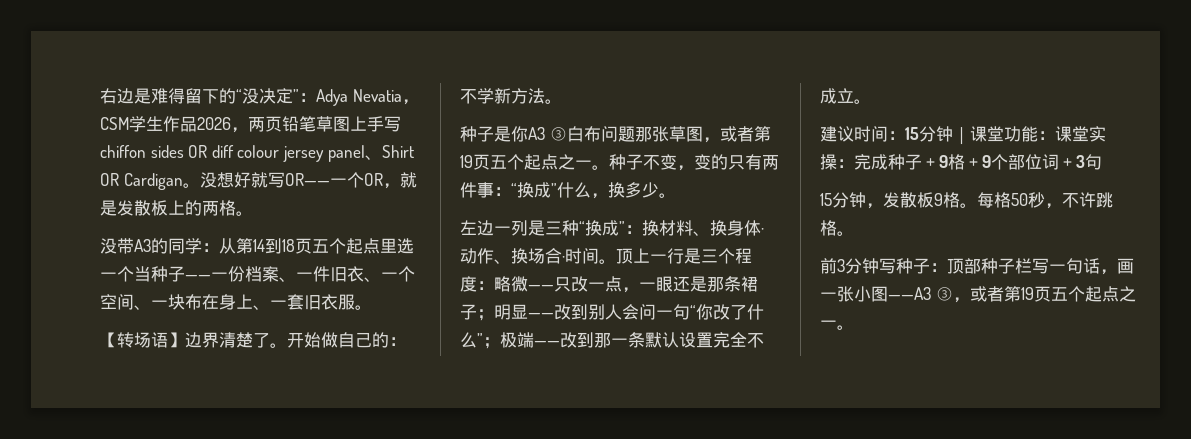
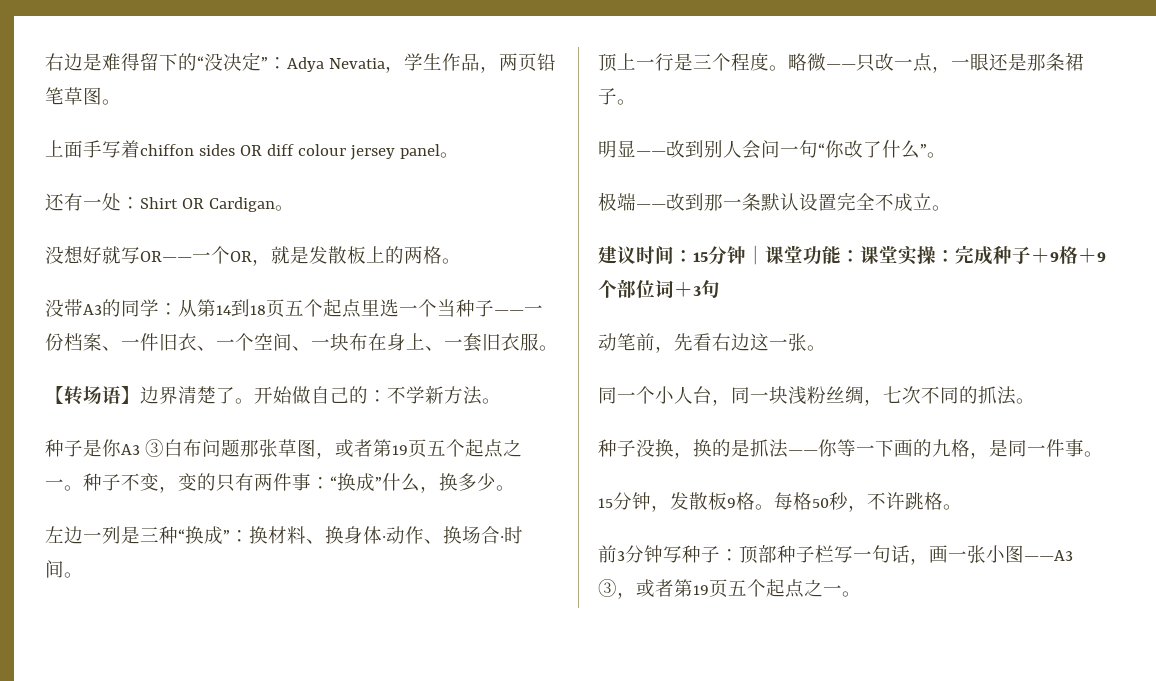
[100,117,129,130] CSM -> (404, 69) none
[197,117,231,130] 2026 -> (480, 62) none
[350,116,401,132] 上手写 -> [102,99,121,105] [45,140,140,158] 。 // 上面手写着
[364,155,382,160] 、 -> [439,152,459,158] [45,193,140,211] 。 // 还有一处：
(200, 185) none -> (294, 208) //
(616, 261) none -> (83, 575) //
[477,281,494,290] ： -> [769,65,788,71] 。
[477,309,494,321] ； -> [617,99,636,105] 。 //
[483,337,500,349] ； -> [927,152,946,158] 。 //
(1102, 162) none -> [598,333,826,353] [598,386,1035,406] [598,439,1103,459] // 动笔前，先看右边这一张。 // 同一个小人台，同一块浅粉丝绸，七次不同的抓法。 // 种子没换，换的是抓法——你等一下画的九格，是同一件事。

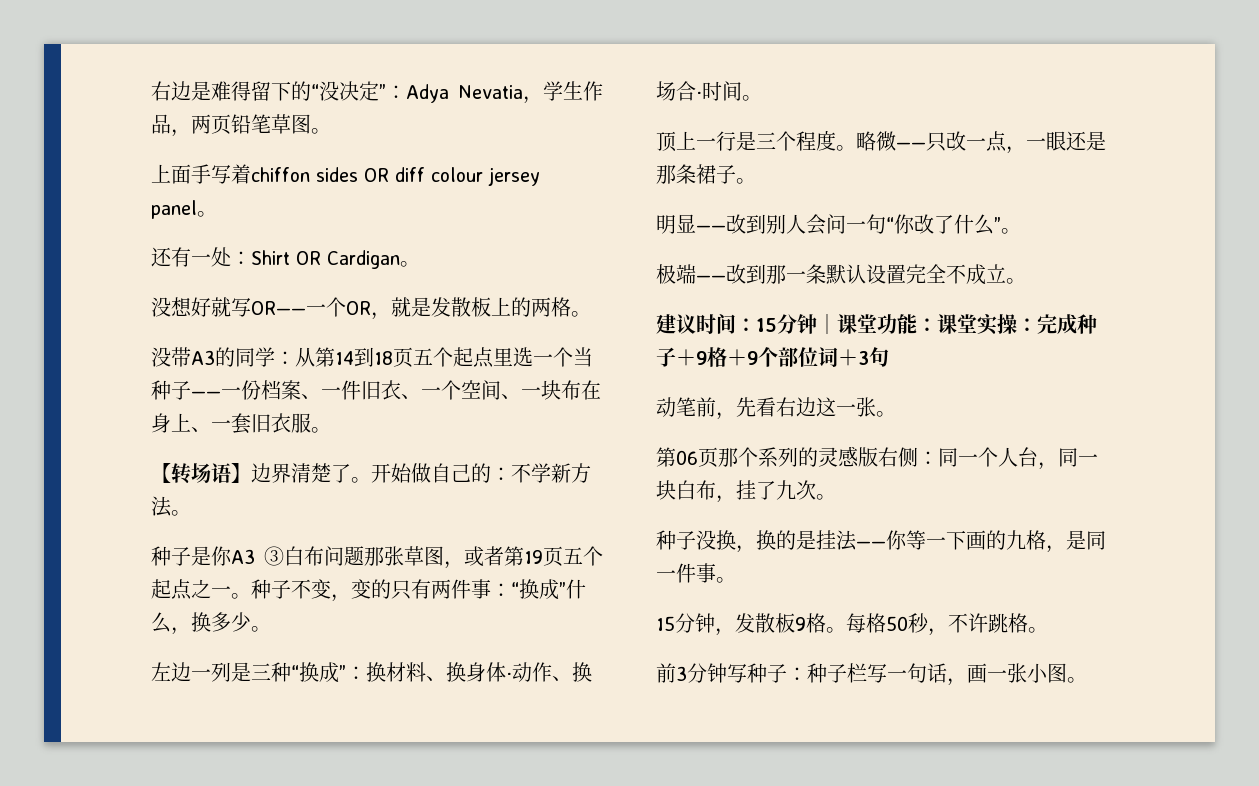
[598,386,1016,406] 同一个小人台，同一块浅粉丝绸，七次不同的抓法 -> [656,446,1098,470] [656,480,816,503] 第06页那个系列的灵感版右侧：同一个人台，同一块白布，挂了九次
[750,439,769,457] 抓 -> [816,530,836,550] 挂
[739,545,777,564] 顶部 -> (807, 674) none
[1024,550,1073,561] [598,579,842,599] ——A3 ③，或者第19页五个起点之一 -> (1067, 673) none

